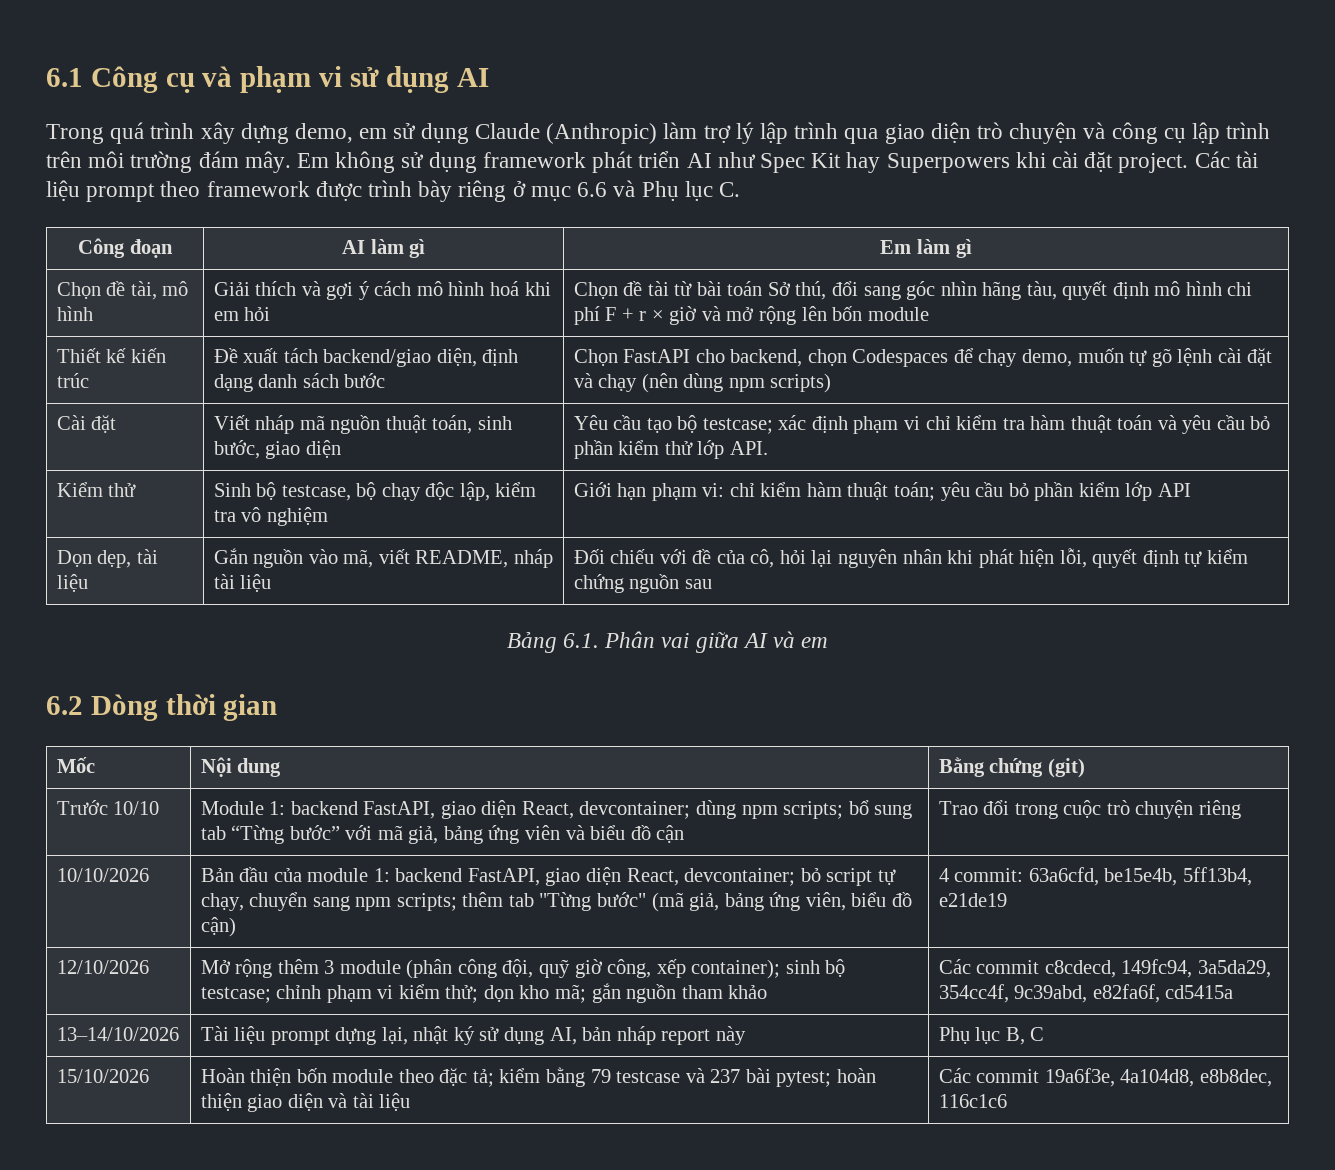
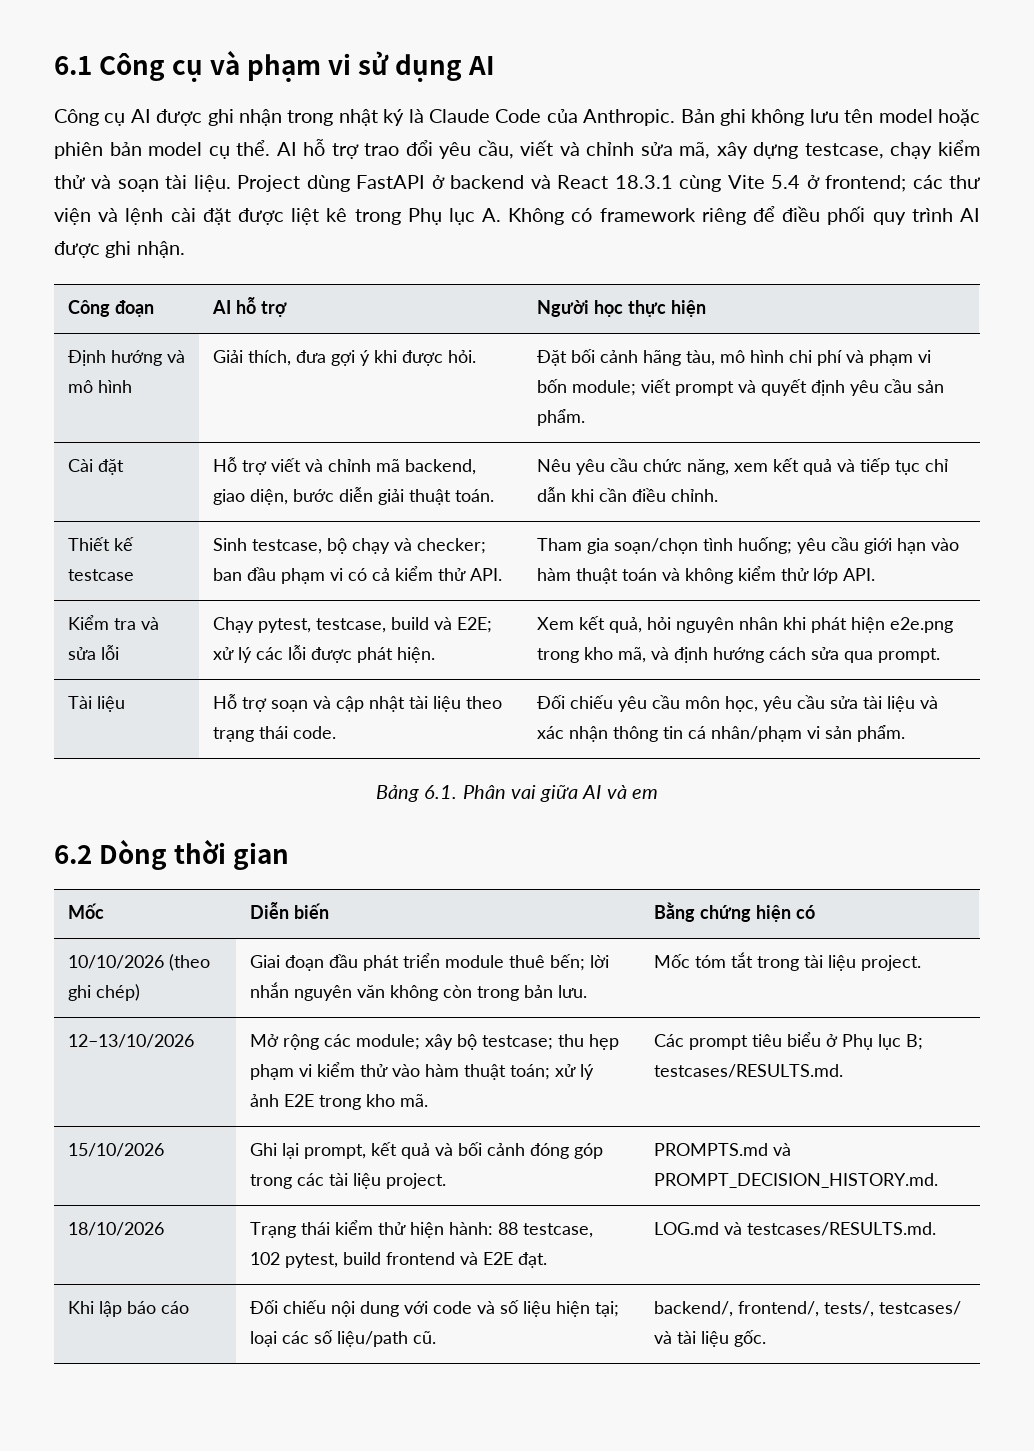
[46,122,1271,144] [46,151,1258,173] [46,180,740,202] [78,238,173,258] [341,239,426,258] [880,239,972,258] [56,281,189,300] [56,306,93,321] [213,281,551,300] [213,307,271,321] [573,281,1253,300] [573,306,929,325] [56,348,166,363] [56,373,89,388] [213,348,519,367] [213,373,386,392] [573,348,1273,367] [573,373,832,393] [56,415,117,433] [213,415,512,434] [213,440,341,459] [573,415,1271,434] [573,440,613,459] Trong quá trình xây dựng demo, em sử dụng Claude (Anthropic) làm trợ lý lập trình qua giao diện trò chuyện và công cụ lập trình trên môi trường đám mây. Em không sử dụng framework phát triển AI như Spec Kit hay Superpowers khi cài đặt project. Các tài liệu prompt theo framework được trình bày riêng ở mục 6.6 và Phụ lục C. // Công đoạn | AI làm gì | Em làm gì // Chọn đề tài, mô hình | Giải thích và gợi ý cách mô hình hoá khi em hỏi | Chọn đề tài từ bài toán Sở thú, đổi sang góc nhìn hãng tàu, quyết định mô hình chi phí F + r × giờ và mở rộng lên bốn module // Thiết kế kiến trúc | Đề xuất tách backend/giao diện, định dạng danh sách bước | Chọn FastAPI cho backend, chọn Codespaces để chạy demo, muốn tự gõ lệnh cài đặt và chạy (nên dùng npm scripts) // Cài đặt | Viết nháp mã nguồn thuật toán, sinh bước, giao diện | Yêu cầu tạo bộ testcase; xác định phạm vi chỉ kiểm tra hàm thuật toán và yêu cầu bỏ phần -> [54,109,980,126] [54,139,980,159] [54,175,981,192] [54,206,980,225] [54,241,185,258] [68,300,155,317] [212,297,287,317] [537,300,706,317] [68,350,186,366] [68,380,133,393] [213,350,477,366] [537,349,932,366] [537,379,945,396] [537,409,586,426] [68,459,125,475] [213,457,477,475] [213,487,495,505] [537,458,949,475] [537,487,719,502] [68,537,135,551] [68,569,135,581] [213,538,487,554] [213,566,503,584] [537,537,960,554] [537,568,734,584] Công cụ AI được ghi nhận trong nhật ký là Claude Code của Anthropic. Bản ghi không lưu tên model hoặc phiên bản model cụ thể. AI hỗ trợ trao đổi yêu cầu, viết và chỉnh sửa mã, xây dựng testcase, chạy kiểm thử và soạn tài liệu. Project dùng FastAPI ở backend và React 18.3.1 cùng Vite 5.4 ở frontend; các thư viện và lệnh cài đặt được liệt kê trong Phụ lục A. Không có framework riêng để điều phối quy trình AI được ghi nhận. // Công đoạn | AI hỗ trợ | Người học thực hiện // Định hướng và mô hình | Giải thích, đưa gợi ý khi được hỏi. | Đặt bối cảnh hãng tàu, mô hình chi phí và phạm vi bốn module; viết prompt và quyết định yêu cầu sản phẩm. // Cài đặt | Hỗ trợ viết và chỉnh mã backend, giao diện, bước diễn giải thuật toán. | Nêu yêu cầu chức năng, xem kết quả và tiếp tục chỉ dẫn khi cần điều chỉnh. // Thiết kế testcase | Sinh testcase, bộ chạy và checker; ban đầu phạm vi có cả kiểm thử API. | Tham gia soạn/chọn tình huống; yêu cầu giới hạn vào hàm thuật toán và không
[108,483,137,497] [213,482,537,501] [213,507,328,526] [573,482,1191,501] [56,549,158,568] [56,574,88,592] [213,548,553,568] [213,574,272,592] [573,549,833,568] thử | Sinh bộ testcase, bộ chạy độc lập, kiểm tra vô nghiệm | Giới hạn phạm vi: chỉ kiểm hàm thuật toán; yêu cầu bỏ phần kiểm lớp API // Dọn dẹp, tài liệu | Gắn nguồn vào mã, viết README, nháp tài liệu | Đối chiếu với đề của cô, hỏi lại -> [114,617,160,630] [68,645,120,660] [213,617,493,633] [213,645,436,663] [537,616,672,633] tra và sửa lỗi | Chạy pytest, testcase, build và E2E; xử lý các lỗi được phát hiện. | Xem kết quả, hỏi
[1059,548,1248,568] [573,574,712,593] lỗi, quyết định tự kiểm chứng nguồn sau -> [890,617,954,633] [537,647,941,663] [68,696,126,712] [213,694,503,712] [213,726,337,742] [537,695,939,712] [537,725,906,742] e2e.png trong kho mã, và định hướng cách sửa qua prompt. // Tài liệu | Hỗ trợ soạn và cập nhật tài liệu theo trạng thái code. | Đối chiếu yêu cầu môn học, yêu cầu sửa tài liệu và xác nhận thông tin cá nhân/phạm vi sản phẩm.
[200,757,282,777] Nội dung -> [250,902,330,919] Diễn biến
[1047,758,1085,778] [56,800,160,815] [200,800,913,819] [200,825,685,844] [938,800,1241,819] [56,868,149,882] [200,867,896,886] [200,892,912,912] [200,917,236,937] [938,867,1252,886] [938,893,1007,907] [56,960,149,974] [200,959,846,979] [200,983,768,1003] [938,959,1271,978] [938,984,1234,1003] [56,1027,179,1041] [200,1026,746,1045] [938,1027,1045,1045] [56,1069,149,1083] [200,1067,876,1087] [200,1093,411,1112] [938,1068,1272,1087] [938,1094,1007,1108] (git) // Trước 10/10 | Module 1: backend FastAPI, giao diện React, devcontainer; dùng npm scripts; bổ sung tab “Từng bước” với mã giả, bảng ứng viên và biểu đồ cận | Trao đổi trong cuộc trò chuyện riêng // 10/10/2026 | Bản đầu của module 1: backend FastAPI, giao diện React, devcontainer; bỏ script tự chạy, chuyển sang npm scripts; thêm tab "Từng bước" (mã giả, bảng ứng viên, biểu đồ cận) | 4 commit: 63a6cfd, be15e4b, 5ff13b4, e21de19 // 12/10/2026 | Mở rộng thêm 3 module (phân công đội, quỹ giờ công, xếp container); sinh bộ testcase; chỉnh phạm vi kiểm thử; dọn kho mã; gắn nguồn tham khảo | Các commit c8cdecd, 149fc94, 3a5da29, 354cc4f, 9c39abd, e82fa6f, cd5415a // 13–14/10/2026 | Tài liệu prompt dựng lại, nhật ký sử dụng AI, bản nháp report này | Phụ lục B, C // 15/10/2026 | Hoàn thiện bốn module theo đặc tả; kiểm bằng 79 testcase và 237 bài pytest; hoàn thiện giao diện và tài liệu | Các commit 19a6f3e, 4a104d8, e8b8dec, 116c1c6 -> [755,905,815,922] [68,954,211,971] [68,984,141,1001] [250,953,610,971] [250,982,588,1001] [654,952,922,971] [68,1034,195,1048] [250,1034,620,1050] [250,1062,595,1080] [250,1094,429,1110] [654,1032,924,1050] [654,1064,844,1078] [68,1143,165,1157] [250,1142,604,1159] [250,1173,447,1189] [654,1143,792,1156] [654,1173,939,1188] [68,1222,165,1236] [250,1220,594,1238] [250,1252,548,1268] [654,1222,937,1236] [68,1301,190,1317] [250,1300,620,1317] [250,1330,437,1347] [654,1301,962,1317] [654,1330,767,1347] hiện có // 10/10/2026 (theo ghi chép) | Giai đoạn đầu phát triển module thuê bến; lời nhắn nguyên văn không còn trong bản lưu. | Mốc tóm tắt trong tài liệu project. // 12–13/10/2026 | Mở rộng các module; xây bộ testcase; thu hẹp phạm vi kiểm thử vào hàm thuật toán; xử lý ảnh E2E trong kho mã. | Các prompt tiêu biểu ở Phụ lục B; testcases/RESULTS.md. // 15/10/2026 | Ghi lại prompt, kết quả và bối cảnh đóng góp trong các tài liệu project. | PROMPTS.md và PROMPT_DECISION_HISTORY.md. // 18/10/2026 | Trạng thái kiểm thử hiện hành: 88 testcase, 102 pytest, build frontend và E2E đạt. | LOG.md và testcases/RESULTS.md. // Khi lập báo cáo | Đối chiếu nội dung với code và số liệu hiện tại; loại các số liệu/path cũ. | backend/, frontend/, tests/, testcases/ và tài liệu gốc.

